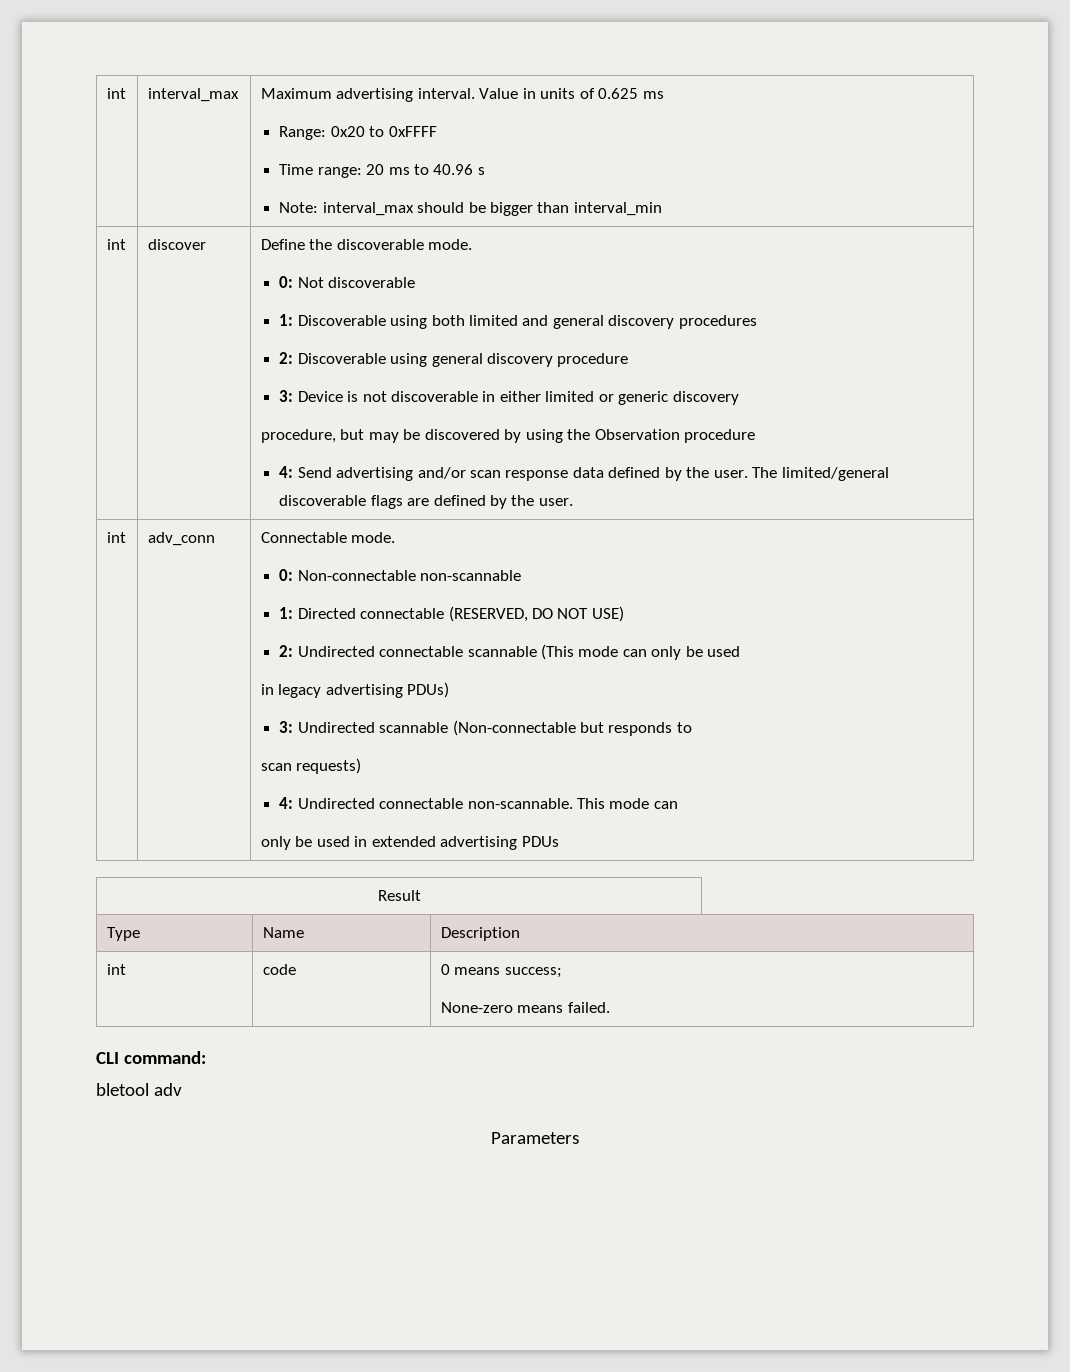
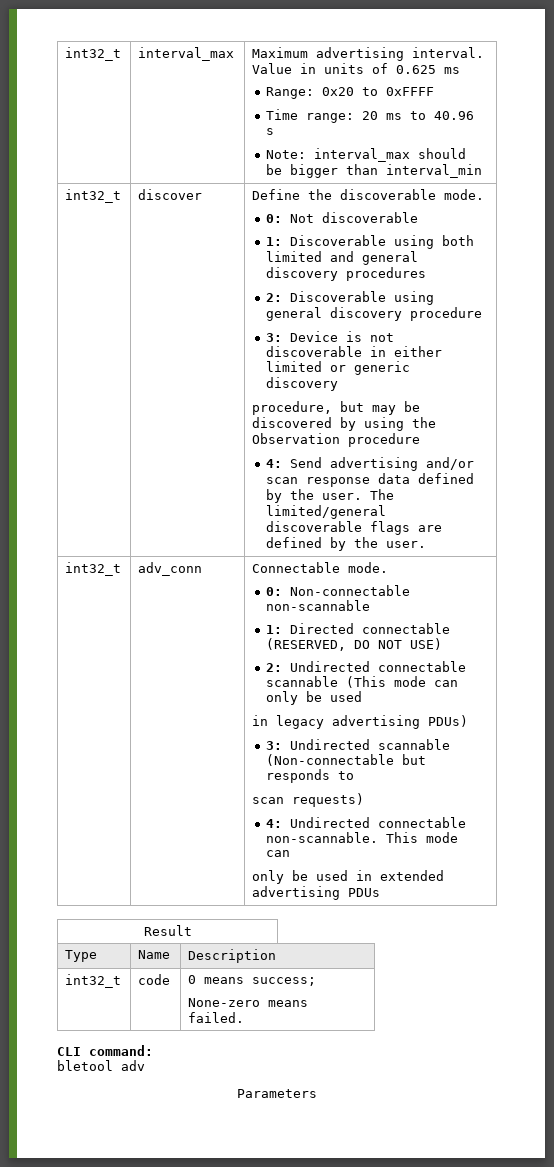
[106,88,126,99] int -> [65,47,122,61] int32_t
[106,239,126,250] int -> [65,189,122,203] int32_t
[106,532,126,543] int -> [65,562,122,576] int32_t
[106,964,126,975] int -> [65,974,122,988] int32_t

